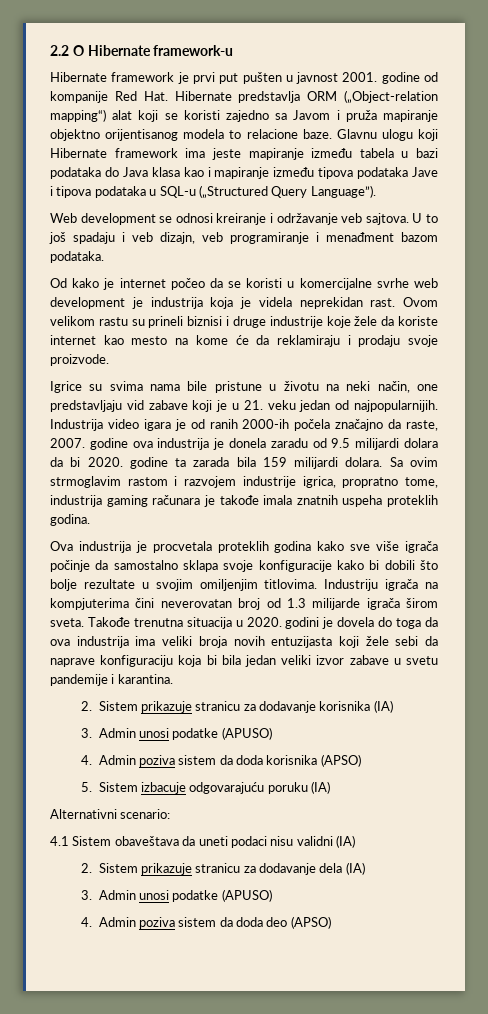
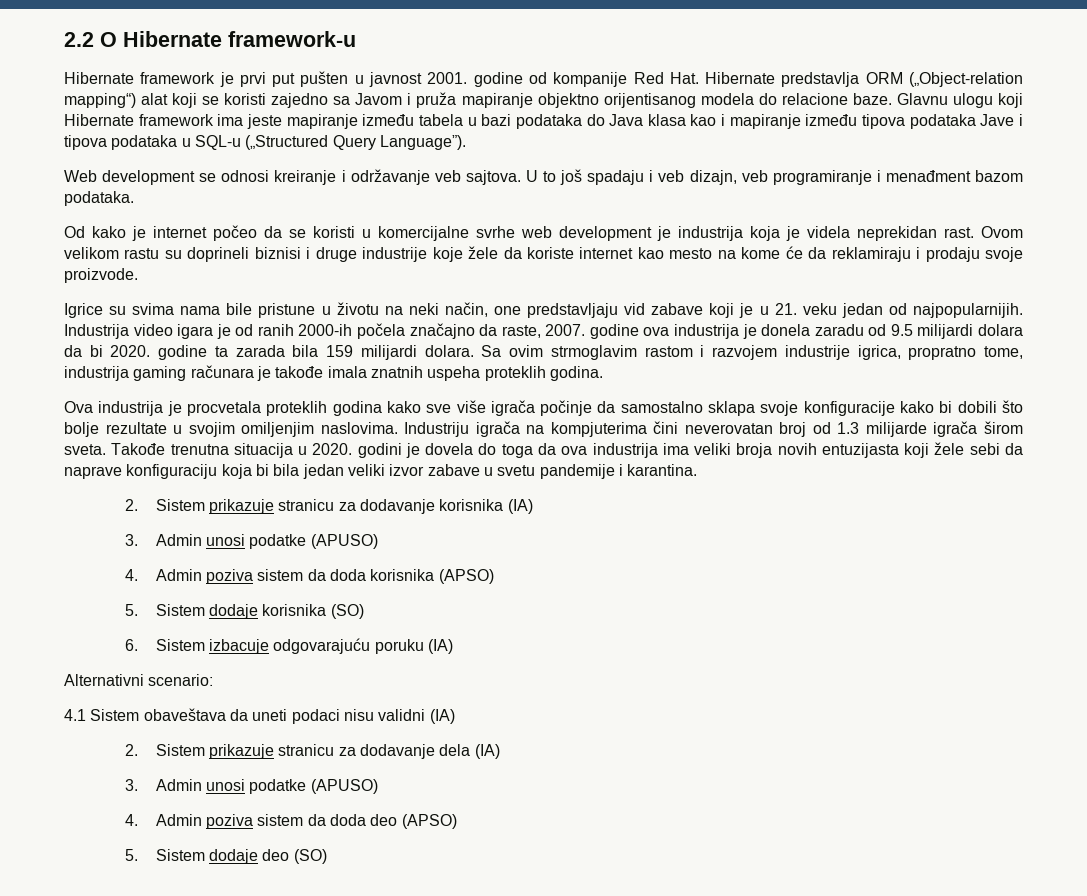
[229,130,242,139] to -> [758,93,777,105] do
[148,316,184,328] prineli -> [187,247,250,262] doprineli
[264,579,318,589] titlovima. -> [320,422,398,434] naslovima.
(138, 787) none -> [209,604,364,619] [125,639,205,651] dodaje korisnika (SO) // 6. Sistem
(331, 922) none -> [125,849,327,864] // 5. Sistem dodaje deo (SO)

